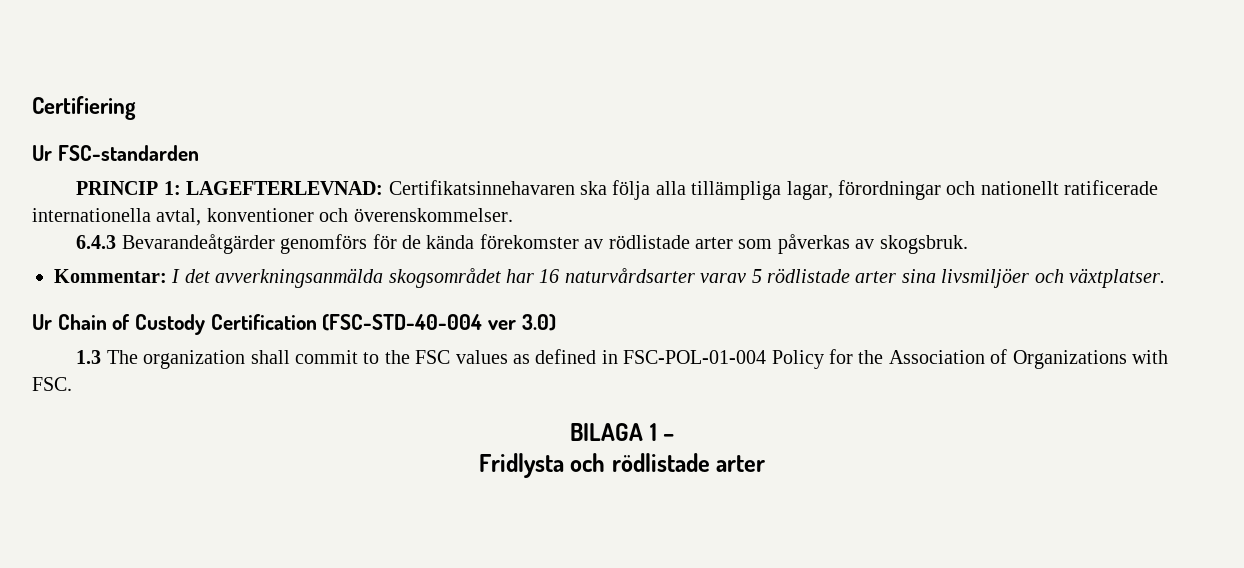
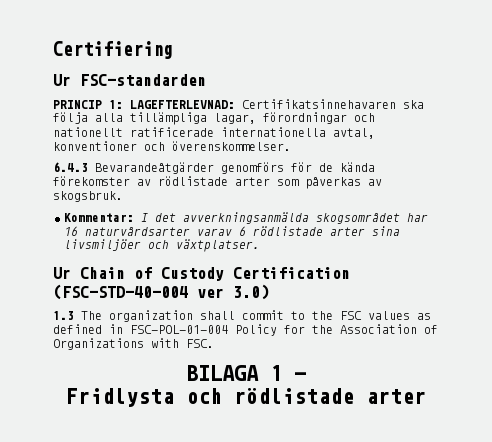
[751,269,762,283] 5 -> [239,226,246,236] 6

